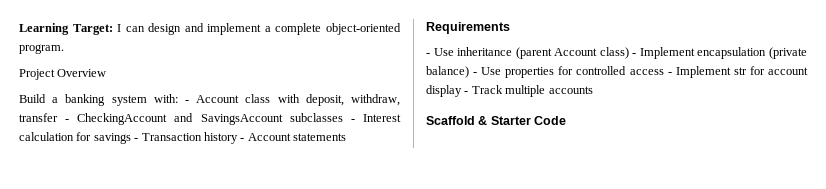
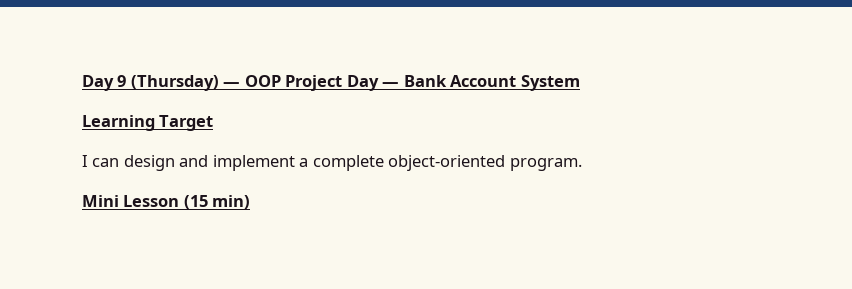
[19,23,113,35] Learning Target: -> [82,75,580,91] [82,115,214,131] Day 9 (Thursday) — OOP Project Day — Bank Account System // Learning Target //
[19,69,107,80] [19,94,400,106] [19,113,402,125] [19,132,346,144] [426,22,510,34] [426,47,807,59] [426,66,808,78] [426,85,593,97] [426,116,567,125] Project Overview // Build a banking system with: - Account class with deposit, withdraw, transfer - CheckingAccount and SavingsAccount subclasses - Interest calculation for savings - Transaction history - Account statements // Requirements // - Use inheritance (parent Account class) - Implement encapsulation (private balance) - Use properties for controlled access - Implement str for account display - Track multiple accounts // Scaffold & Starter Code -> [82,195,251,209] Mini Lesson (15 min)

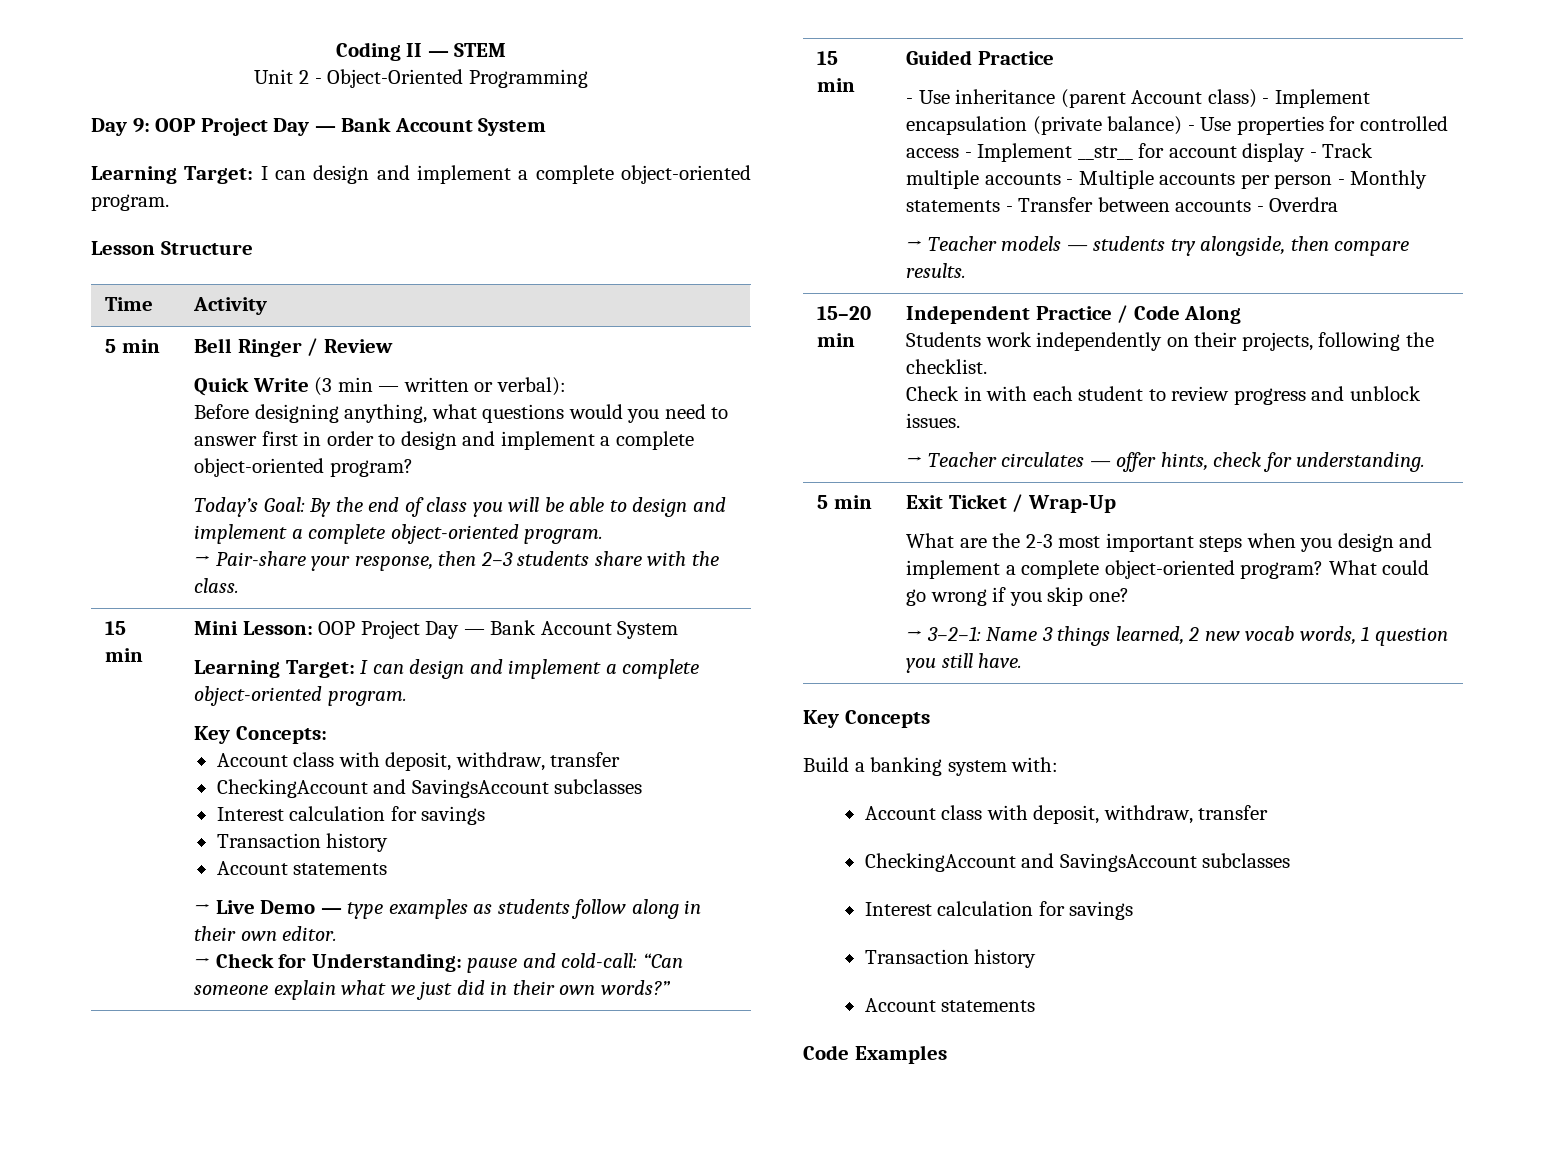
[82,75,580,91] [82,115,214,131] [82,155,582,171] [82,195,251,209] Day 9 (Thursday) — OOP Project Day — Bank Account System // Learning Target // I can design and implement a complete object-oriented program. // Mini Lesson (15 min) -> [335,42,507,61] [254,69,588,88] [91,117,547,136] [91,165,751,184] [91,194,169,211] [91,241,253,255] [104,297,153,311] [192,297,267,315] [104,339,160,353] [193,338,393,357] [193,377,566,396] [193,404,729,423] [193,431,694,450] [193,458,413,477] [193,497,726,517] [193,524,604,544] [193,551,719,571] [193,578,239,593] [104,621,126,635] [104,648,143,662] [193,620,679,639] [193,659,700,679] [193,686,407,706] [193,726,327,744] [216,752,621,771] [216,779,643,798] [216,806,486,825] [216,833,389,852] [216,861,388,875] [193,899,702,919] [193,926,338,941] [193,953,683,973] [193,980,671,1000] [816,51,838,65] [816,78,855,92] [905,50,1054,65] [905,89,1370,108] [905,116,1448,135] [905,143,1374,162] [905,170,1428,189] [905,197,1339,212] [905,236,1410,256] [905,263,966,278] [816,306,871,320] [816,333,855,347] [905,305,1242,324] [905,332,1434,351] [905,359,987,374] [905,386,1421,405] [905,413,960,428] [905,452,1426,472] [816,495,872,509] [905,494,1116,513] [905,533,1433,552] [905,560,1430,579] [905,587,1129,606] [905,626,1448,646] [905,653,1023,673] [803,710,930,728] [803,757,1059,776] [864,805,1269,824] [864,853,1291,872] [864,901,1134,920] [864,949,1037,968] [864,998,1036,1012] [803,1045,947,1064] Coding II — STEM // Unit 2 - Object-Oriented Programming // Day 9: OOP Project Day — Bank Account System // Learning Target: I can design and implement a complete object-oriented program. // Lesson Structure // Time | Activity // 5 min | Bell Ringer / Review // Quick Write (3 min — written or verbal): // Before designing anything, what questions would you need to answer first in order to design and implement a complete object-oriented program? // Today’s Goal: By the end of class you will be able to design and implement a complete object-oriented program. // → Pair-share your response, then 2–3 students share with the class. // 15 min | Mini Lesson: OOP Project Day — Bank Account System // Learning Target: I can design and implement a complete object-oriented program. // Key Concepts: // Account class with deposit, withdraw, transfer // CheckingAccount and SavingsAccount subclasses // Interest calculation for savings // Transaction history // Account statements // → Live Demo — type examples as students follow along in their own editor. // → Check for Understanding: pause and cold-call: “Can someone explain what we just did in their own words?” // 15 min | Guided Practice // - Use inheritance (parent Account class) - Implement encapsulation (private balance) - Use properties for controlled access - Implement __str__ for account display - Track multiple accounts - Multiple accounts per person - Monthly statements - Transfer between accounts - Overdra // → Teacher models — students try alongside, then compare results. // 15–20 min | Independent Practice / Code Along // Students work independently on their projects, following the checklist. // Check in with each student to review progress and unblock issues. // → Teacher circulates — offer hints, check for understanding. // 5 min | Exit Ticket / Wrap-Up // What are the 2-3 most important steps when you design and implement a complete object-oriented program? What could go wrong if you skip one? // → 3–2–1: Name 3 things learned, 2 new vocab words, 1 question you still have. // Key Concepts // Build a banking system with: // Account class with deposit, withdraw, transfer // CheckingAccount and SavingsAccount subclasses // Interest calculation for savings // Transaction history // Account statements // Code Examples

